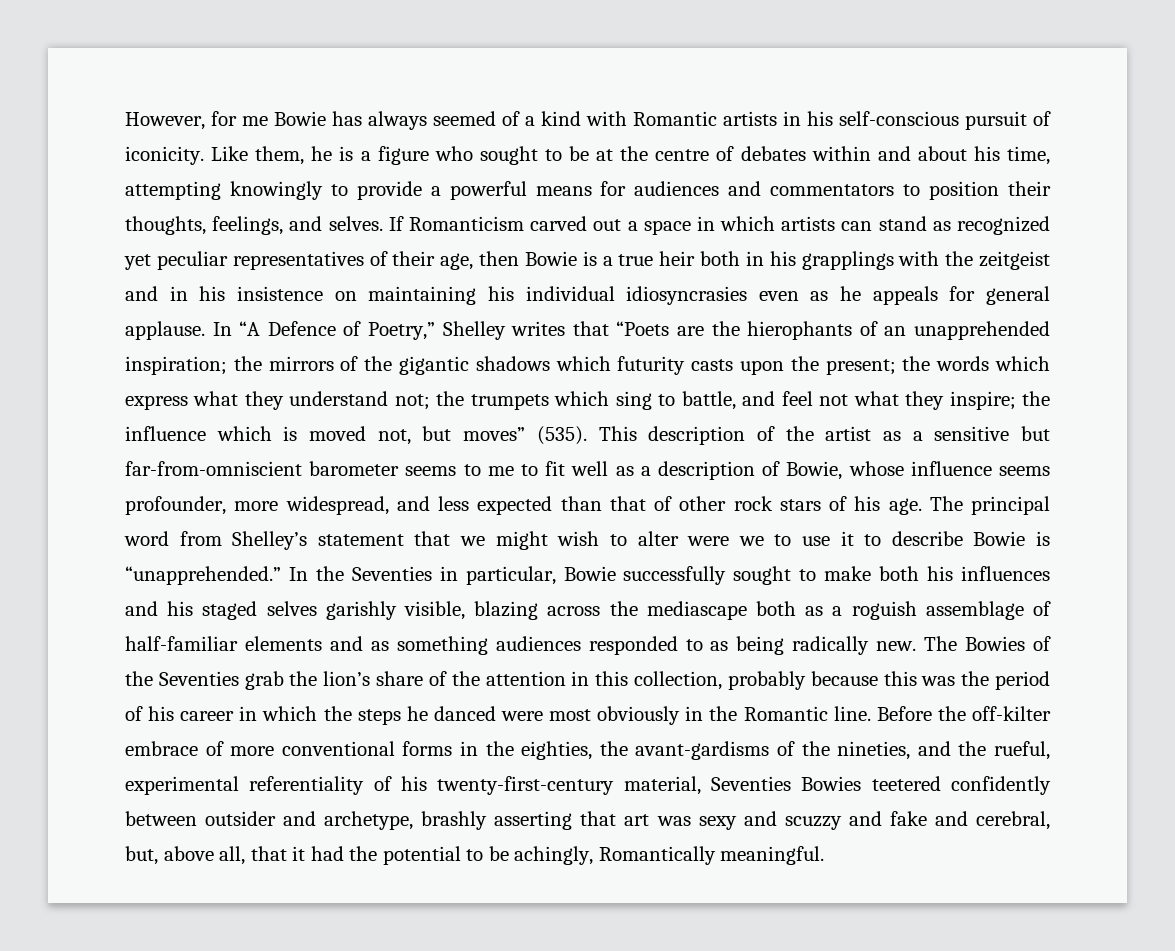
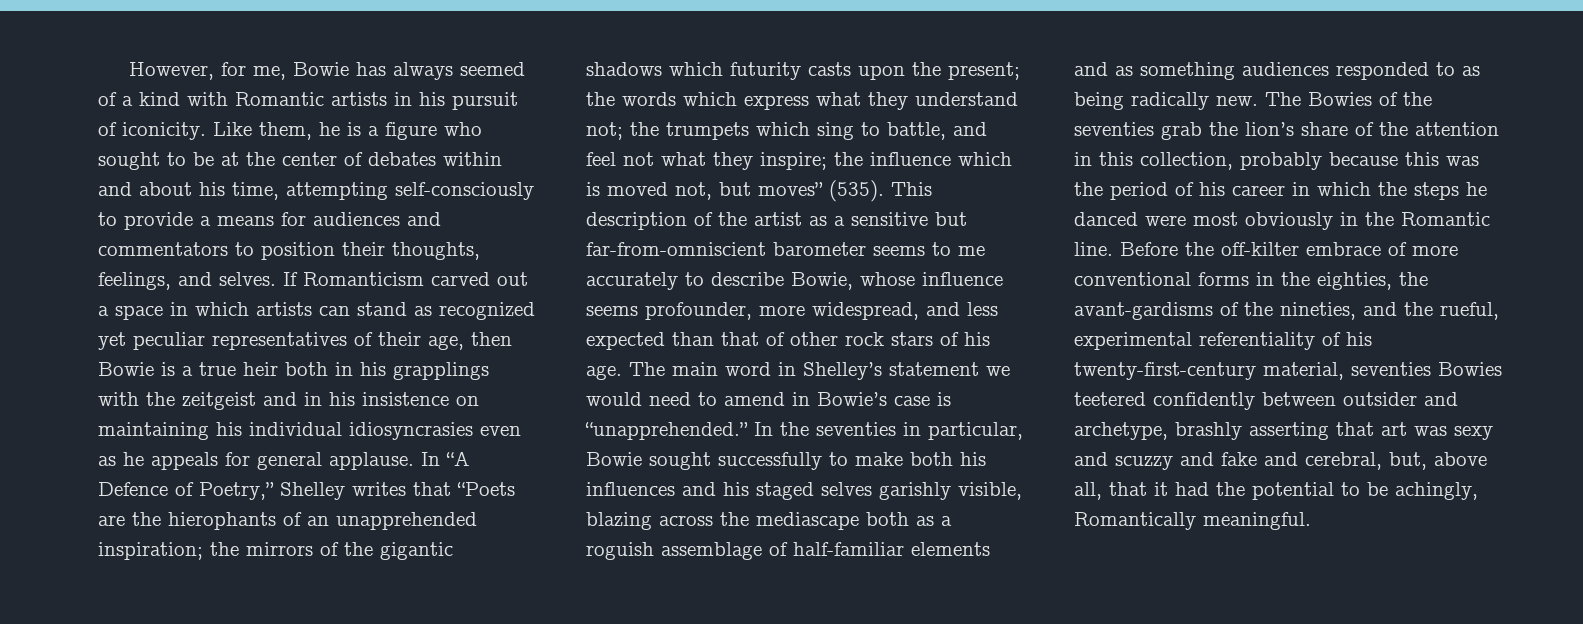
[242,116,268,126] me -> [253,66,287,80] me,
[839,111,959,126] self-conscious -> (445, 99) none
[655,149,710,161] centre -> [282,152,337,166] center
[229,181,323,200] knowingly -> [395,182,534,200] self-consciously
[449,181,527,200] powerful -> (211, 221) none
[521,461,781,480] to fit well as a description of -> [586,272,784,290] accurately to describe
[971,496,1050,515] [124,531,1026,550] principal word from Shelley’s statement that we might wish to alter were we to use it to describe Bowie -> [672,362,1010,380] [586,392,930,406] main word in Shelley’s statement we would need to amend in Bowie’s case
[351,566,432,581] Seventies -> [816,422,896,436] seventies
[623,566,792,585] successfully sought -> [649,452,822,470] sought successfully
[158,671,239,686] Seventies -> [1074,122,1154,136] seventies
[711,776,791,791] Seventies -> [1351,362,1431,376] seventies

